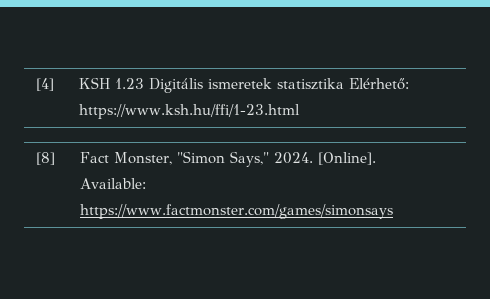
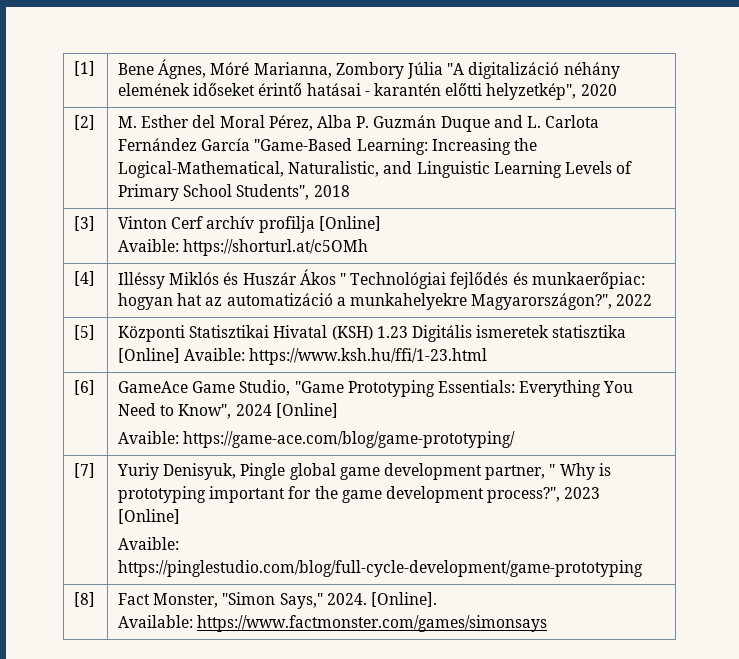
[36,78,55,91] [79,77,111,89] [4] | KSH -> [74,61,96,76] [118,59,620,79] [118,83,617,100] [74,115,96,130] [118,115,600,132] [118,138,538,155] [118,161,633,178] [118,184,350,201] [74,216,96,231] [118,216,381,233] [118,239,369,256] [74,271,96,286] [118,269,645,289] [118,293,653,310] [74,325,96,340] [118,325,373,342] [1] | Bene Ágnes, Móré Marianna, Zombory Júlia "A digitalizáció néhány elemének időseket érintő hatásai - karantén előtti helyzetkép", 2020 // [2] | M. Esther del Moral Pérez, Alba P. Guzmán Duque and L. Carlota Fernández García "Game-Based Learning: Increasing the Logical-Mathematical, Naturalistic, and Linguistic Learning Levels of Primary School Students", 2018 // [3] | Vinton Cerf archív profilja [Online] // Avaible: https://shorturl.at/c5OMh // [4] | Illéssy Miklós és Huszár Ákos " Technológiai fejlődés és munkaerőpiac: hogyan hat az automatizáció a munkahelyekre Magyarországon?", 2022 // [5] | Központi Statisztikai Hivatal (KSH)
[349,78,410,90] Elérhető: -> [118,348,246,363] [Online] Avaible:
(301, 111) none -> [74,380,96,395] [118,380,634,397] [118,403,338,419] [118,431,516,448] [74,463,96,478] [117,463,611,480] [118,486,601,503] [118,509,181,524] [118,537,180,550] [118,560,644,577] // [6] | GameAce Game Studio, "Game Prototyping Essentials: Everything You Need to Know", 2024 [Online] // Avaible: https://game-ace.com/blog/game-prototyping/ // [7] | Yuriy Denisyuk, Pingle global game development partner, " Why is prototyping important for the game development process?", 2023 [Online] // Avaible: https://pinglestudio.com/blog/full-cycle-development/game-prototyping

